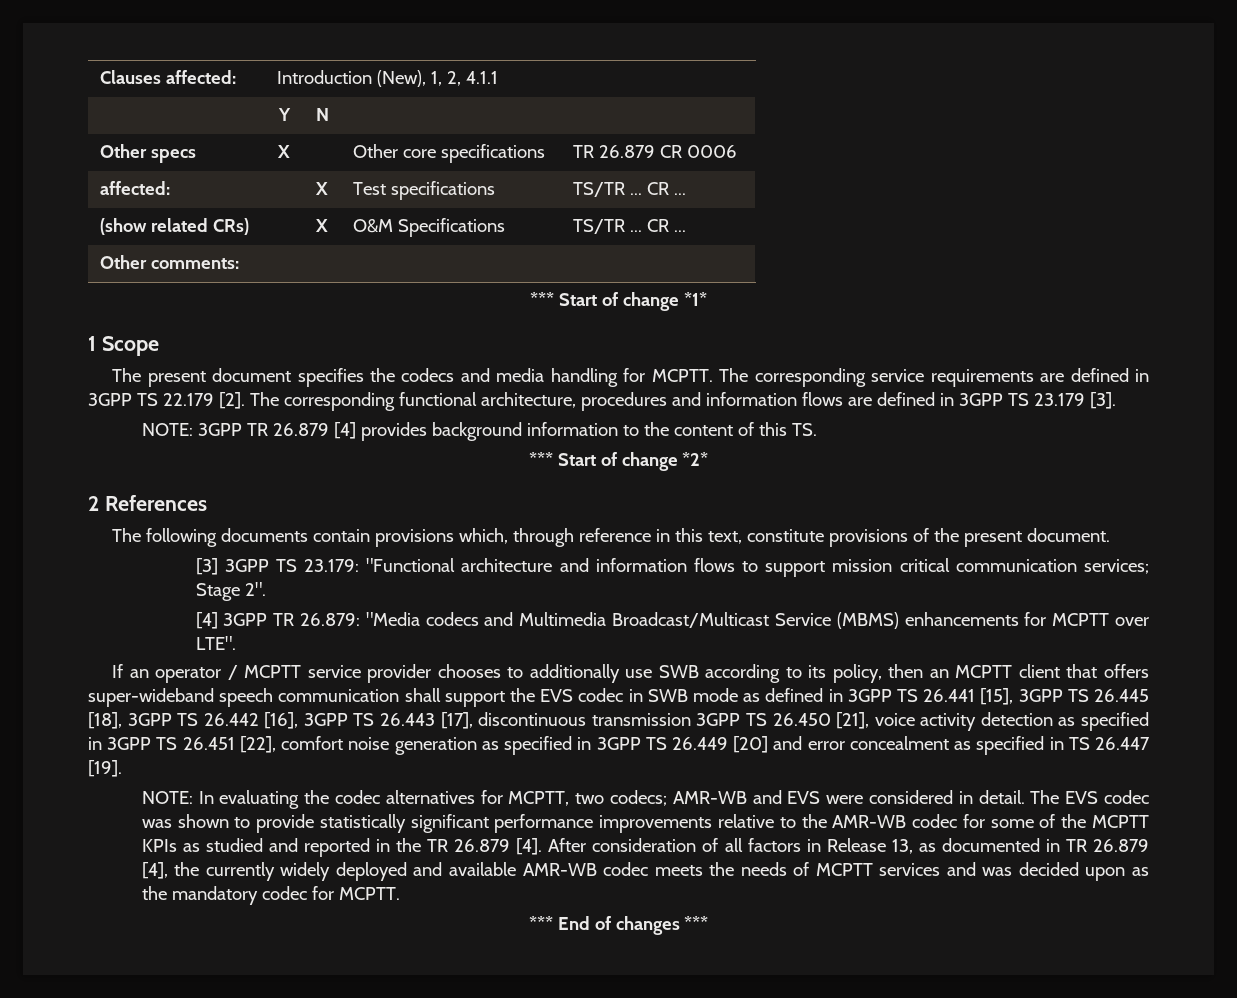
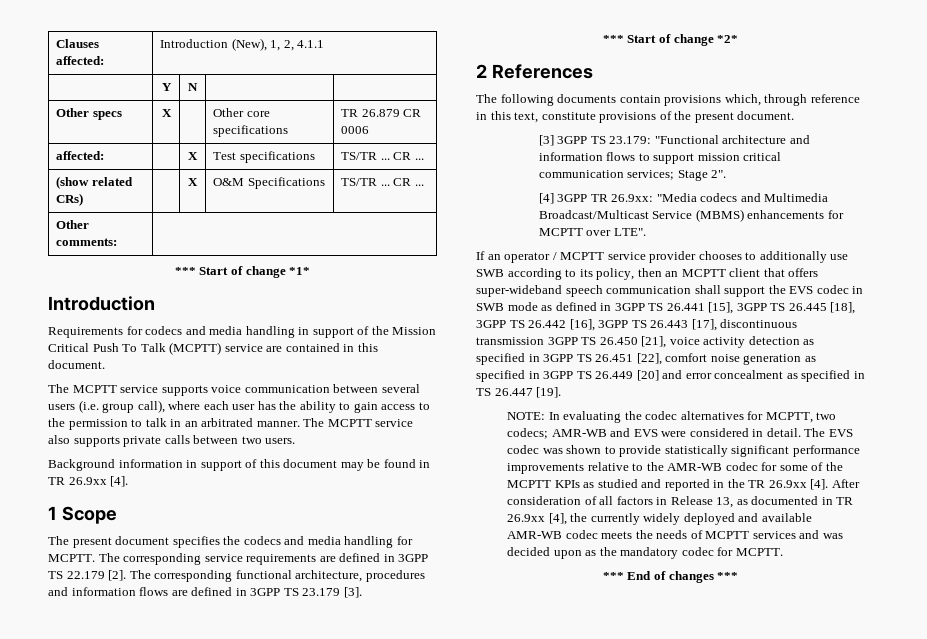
(707, 299) none -> [48,296,155,311] [48,326,437,338] [48,342,378,355] [48,360,105,369] [48,384,420,396] [48,400,430,413] [48,418,414,430] [48,435,296,447] [48,459,431,471] [48,476,129,487] // Introduction // Requirements for codecs and media handling in support of the Mission Critical Push To Talk (MCPTT) service are contained in this document. // The MCPTT service supports voice communication between several users (i.e. group call), where each user has the ability to gain access to the permission to talk in an arbitrated manner. The MCPTT service also supports private calls between two users. // Background information in support of this document may be found in TR 26.9xx [4].
[141,422,817,441] // NOTE: 3GPP TR 26.879 [4] provides background information to the content of this TS. -> (362, 592) none
[299,613,360,626] 26.879: -> [611,194,654,202] 26.9xx:
[454,839,511,852] 26.879 -> [768,480,807,488] 26.9xx
[1093,839,1149,852] 26.879 -> [507,514,546,522] 26.9xx

